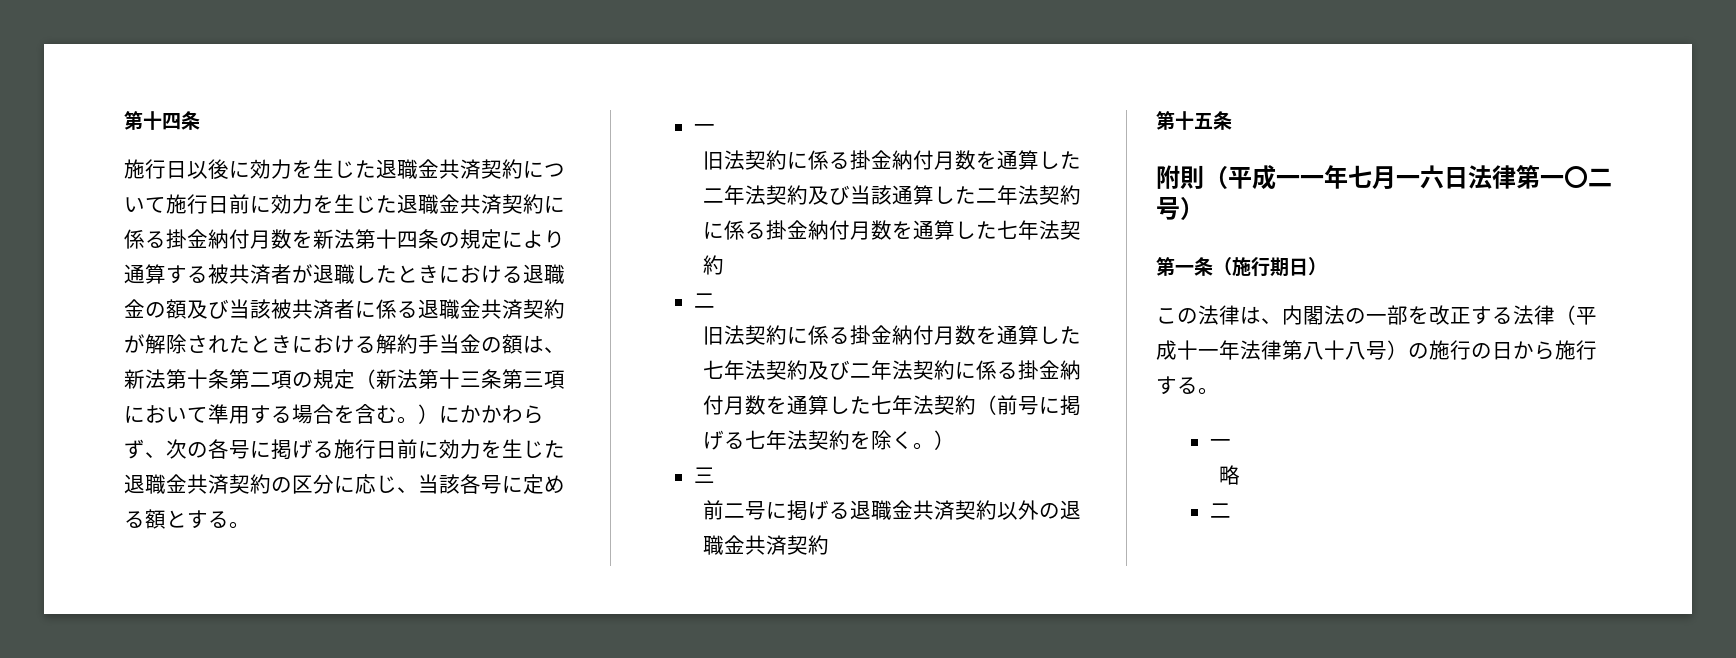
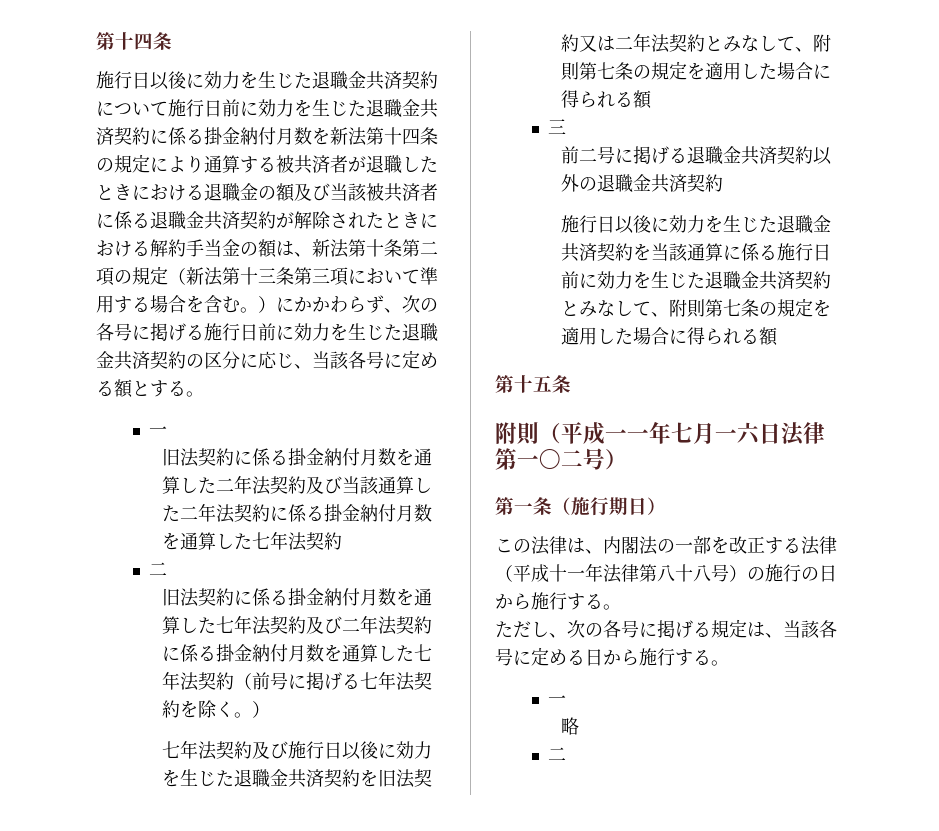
(955, 440) none -> [161,740,432,760] [161,769,432,788] [560,33,831,53] [560,61,831,81] [560,90,652,109] // 七年法契約及び施行日以後に効力を生じた退職金共済契約を旧法契約又は二年法契約とみなして、附則第七条の規定を適用した場合に得られる額
(829, 545) none -> [560,215,831,234] [560,243,831,262] [560,271,831,290] [560,298,831,318] [560,327,778,346] // 施行日以後に効力を生じた退職金共済契約を当該通算に係る施行日前に効力を生じた退職金共済契約とみなして、附則第七条の規定を適用した場合に得られる額
(1219, 391) none -> [495,619,837,639] [495,647,729,666] // ただし、次の各号に掲げる規定は、当該各号に定める日から施行する。

